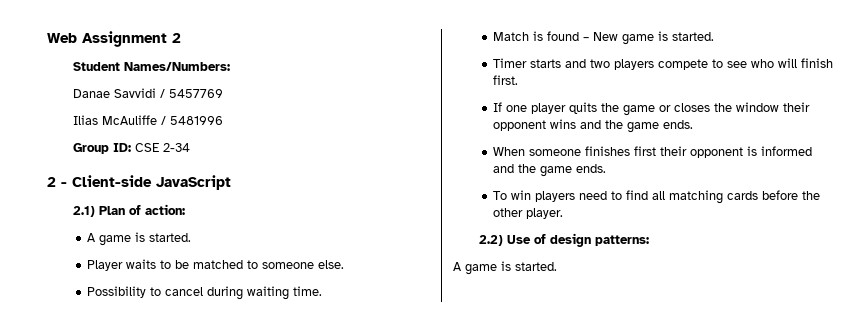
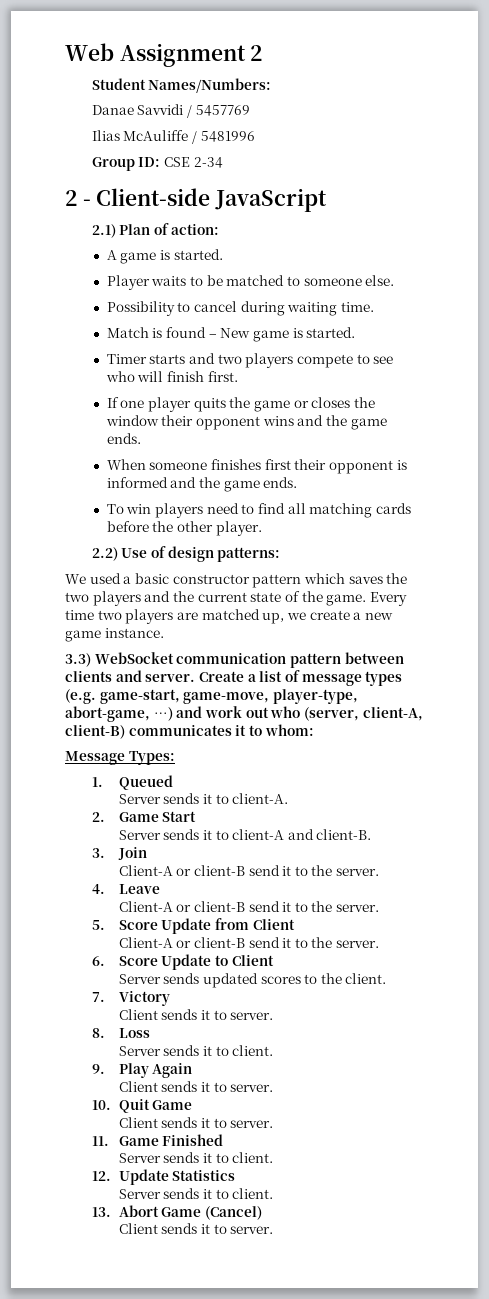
[453,261,557,275] A game is started. -> [65,573,408,588] [65,591,407,606] [65,609,393,624] [65,628,164,642] [65,652,404,668] [65,670,403,686] [65,689,358,704] [65,706,423,722] [65,724,314,739] [65,751,175,765] [91,775,173,790] [118,793,289,804] [91,811,197,822] [118,829,372,840] [91,847,147,860] [118,865,380,876] [91,884,160,894] [118,901,380,912] [91,918,295,934] [118,937,380,948] [91,954,274,970] [118,973,387,988] [91,991,170,1006] [118,1009,274,1020] [91,1028,150,1038] [118,1045,274,1056] [91,1063,193,1078] [118,1081,274,1092] [91,1099,193,1113] [118,1117,274,1128] [91,1134,224,1146] [118,1152,274,1163] [91,1169,236,1185] [118,1188,274,1199] [91,1205,262,1220] [118,1223,274,1234] We used a basic constructor pattern which saves the two players and the current state of the game. Every time two players are matched up, we create a new game instance. // 3.3) WebSocket communication pattern between clients and server. Create a list of message types (e.g. game-start, game-move, player-type, abort-game, …) and work out who (server, client-A, client-B) communicates it to whom: // Message Types: // 1. Queued // Server sends it to client-A. // 2. Game Start // Server sends it to client-A and client-B. // 3. Join // Client-A or client-B send it to the server. // 4. Leave // Client-A or client-B send it to the server. // 5. Score Update from Client // Client-A or client-B send it to the server. // 6. Score Update to Client // Server sends updated scores to the client. // 7. Victory // Client sends it to server. // 8. Loss // Server sends it to client. // 9. Play Again // Client sends it to server. // 10. Quit Game // Client sends it to server. // 11. Game Finished // Server sends it to client. // 12. Update Statistics // Server sends it to client. // 13. Abort Game (Cancel) // Client sends it to server.

